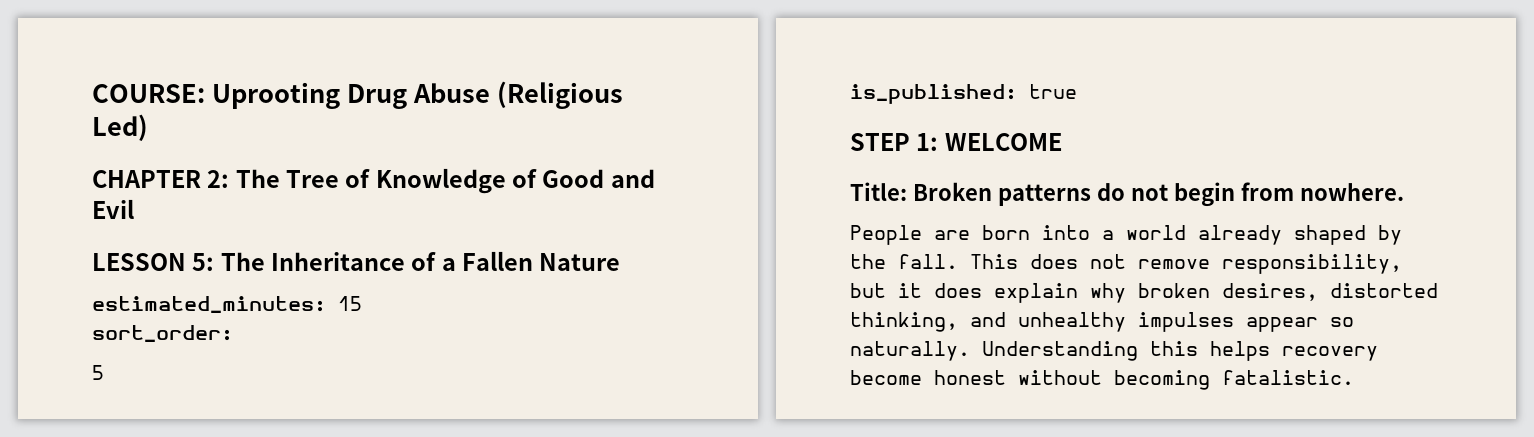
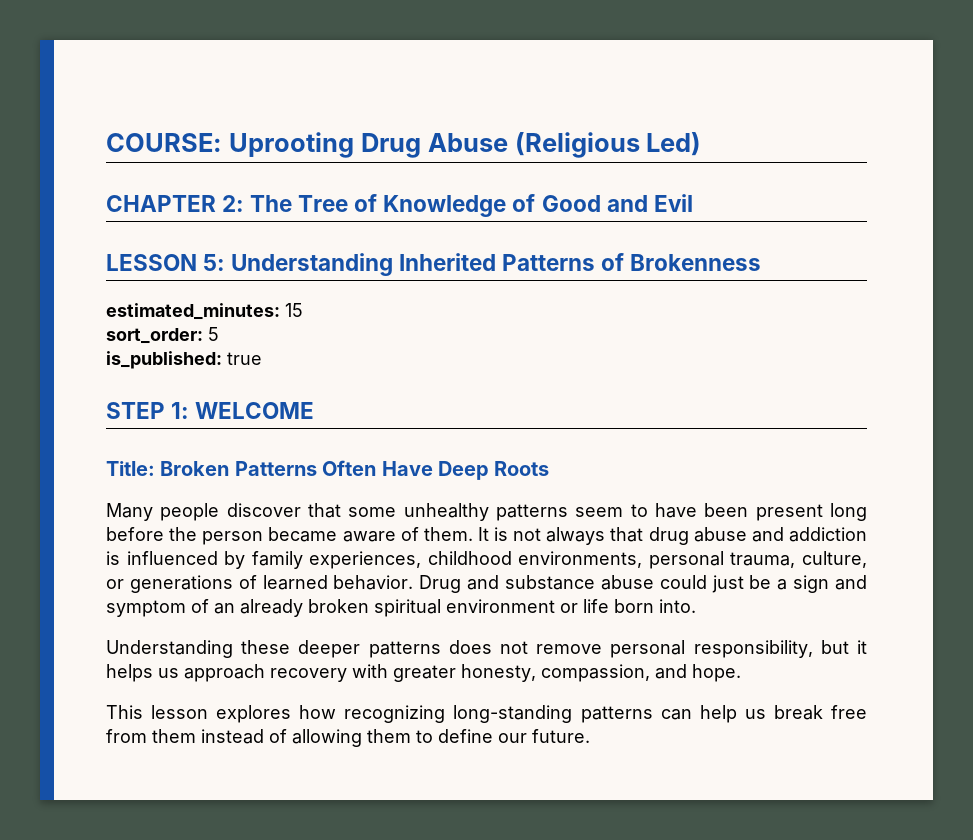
[220,251,621,271] The Inheritance of a Fallen Nature -> [231,253,762,276] Understanding Inherited Patterns of Brokenness
(233, 333) // -> (203, 336) none
[997,182,1404,207] [850,225,1402,245] [850,254,1018,269] patterns do not begin from nowhere. // People are born into a world already shaped by the fall. This -> [234,460,550,480] [106,503,868,521] [106,527,867,545] [106,551,867,569] [106,575,868,593] [106,599,696,617] [106,640,441,658] Patterns Often Have Deep Roots // Many people discover that some unhealthy patterns seem to have been present long before the person became aware of them. It is not always that drug abuse and addiction is influenced by family experiences, childhood environments, personal trauma, culture, or generations of learned behavior. Drug and substance abuse could just be a sign and symptom of an already broken spiritual environment or life born into. // Understanding these deeper patterns
(1210, 264) none -> [610,640,686,658] personal
[934,283,1438,303] [850,312,1354,332] [850,341,1378,361] [850,370,1354,390] does explain why broken desires, distorted thinking, and unhealthy impulses appear so naturally. Understanding this helps recovery become honest without becoming fatalistic. -> [106,664,741,682] [106,705,868,723] [106,729,590,747] helps us approach recovery with greater honesty, compassion, and hope. // This lesson explores how recognizing long-standing patterns can help us break free from them instead of allowing them to define our future.

